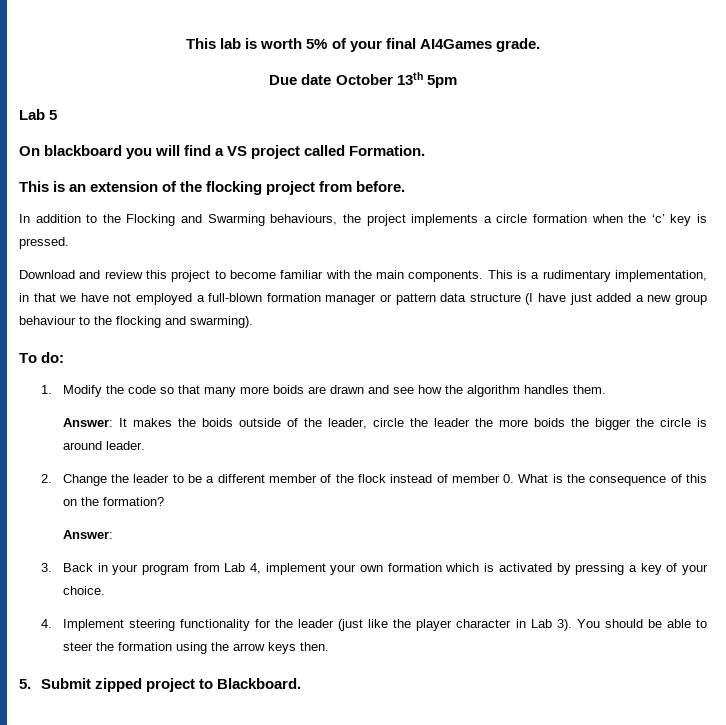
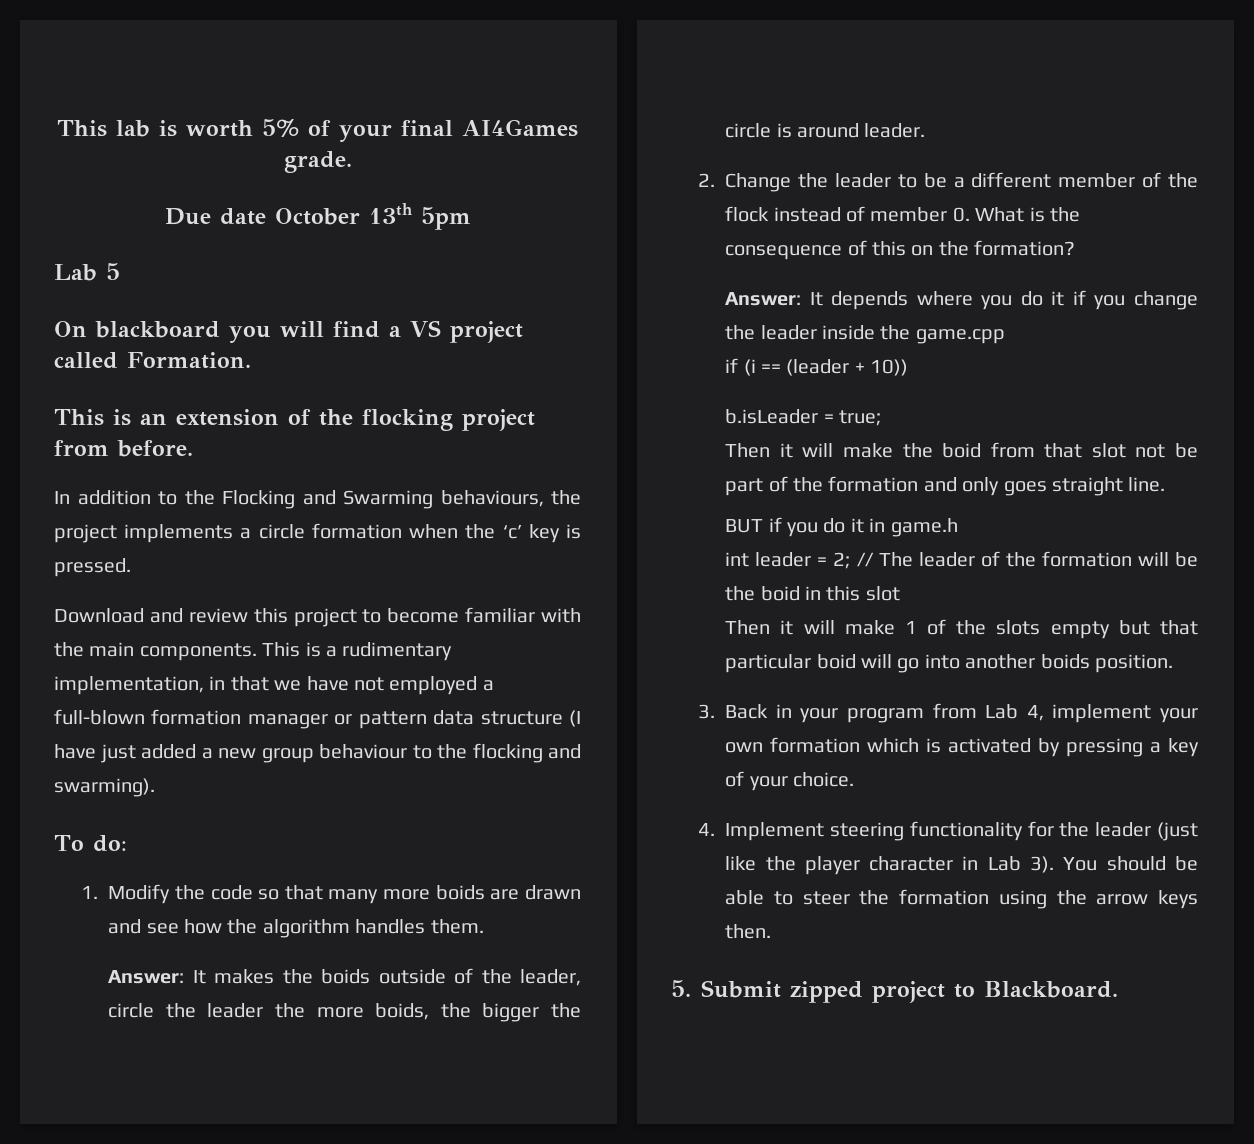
[533,418,565,427] boids -> [375,1003,430,1020] boids,
(113, 534) none -> [809,290,1198,310] [725,325,1005,344] [725,358,909,376] [725,409,882,426] [725,442,1198,458] [725,476,1166,496] [725,517,958,537] [725,551,1198,569] [725,586,900,601] [725,619,1198,639] [725,654,1174,673] It depends where you do it if you change the leader inside the game.cpp // if (i == (leader + 10)) // b.isLeader = true; // Then it will make the boid from that slot not be part of the formation and only goes straight line. // BUT if you do it in game.h // int leader = 2; // The leader of the formation will be the boid in this slot // Then it will make 1 of the slots empty but that particular boid will go into another boids position.

